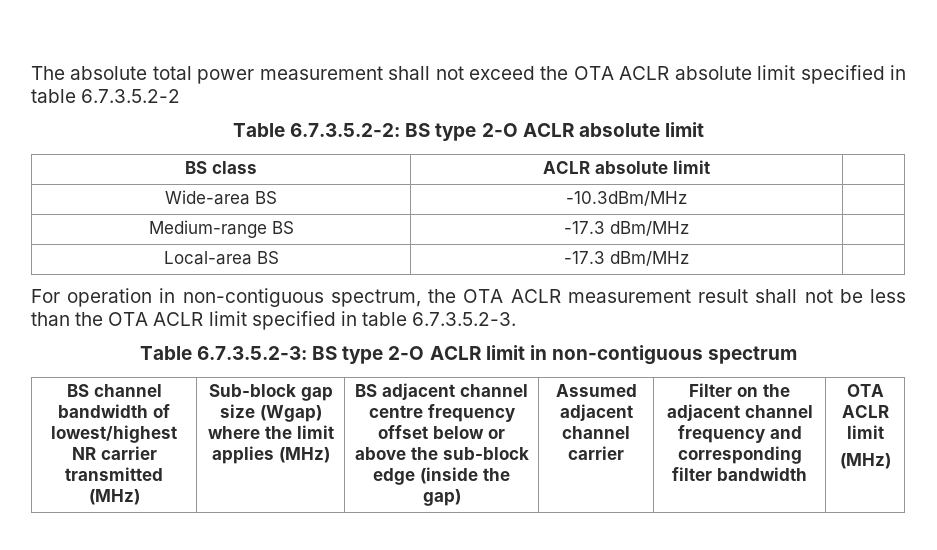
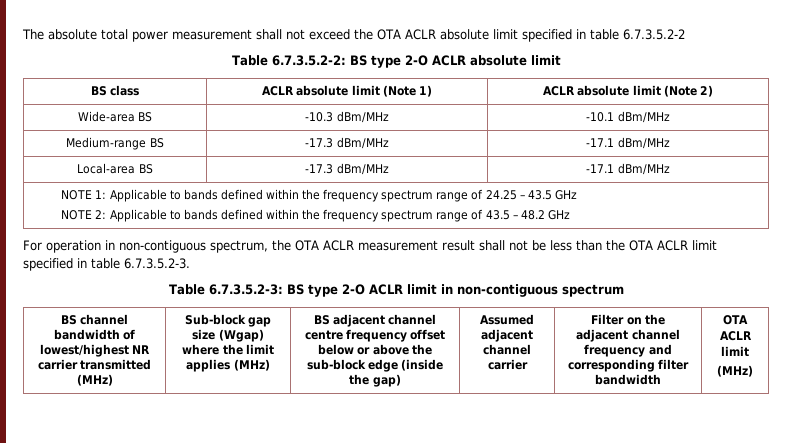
[165,190,277,205] [566,191,687,206] | // Wide-area BS | -10.3dBm/MHz | -> [382,85,432,97] [543,85,713,97] [77,111,153,122] [305,111,389,123] [586,111,670,123] (Note 1) | ACLR absolute limit (Note 2) // Wide-area BS | -10.3 dBm/MHz | -10.1 dBm/MHz
(689, 228) none -> [586,137,670,149] -17.1 dBm/MHz
(689, 258) none -> [586,163,670,175] [61,189,577,202] [61,209,570,222] -17.1 dBm/MHz // NOTE 1: Applicable to bands defined within the frequency spectrum range of 24.25 – 43.5 GHz // NOTE 2: Applicable to bands defined within the frequency spectrum range of 43.5 – 48.2 GHz

